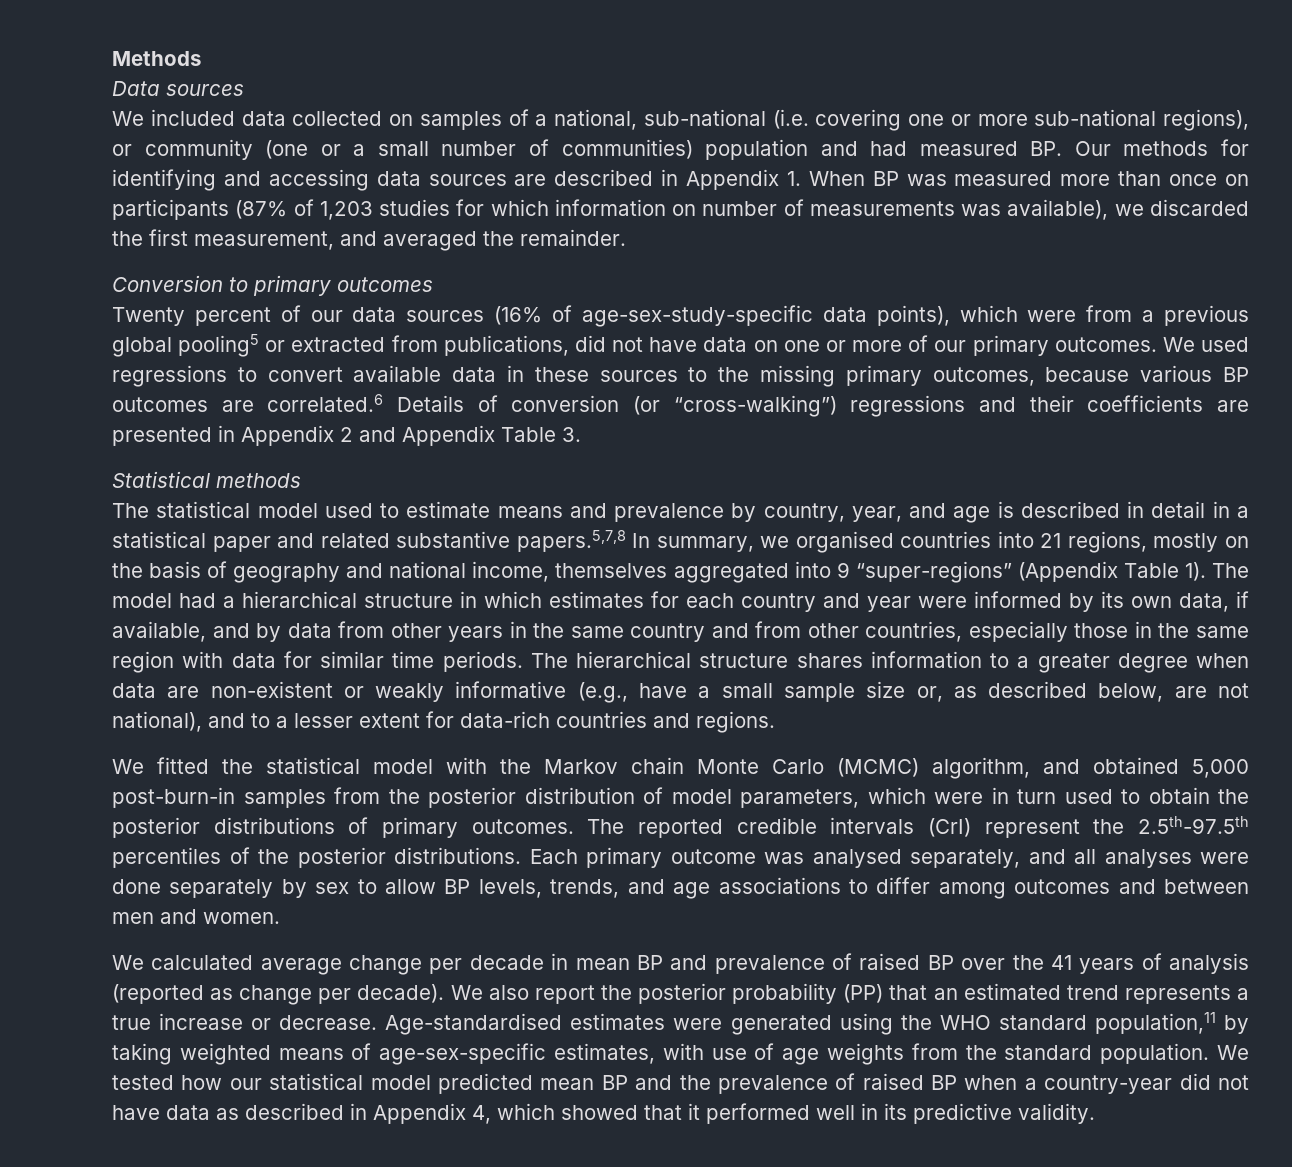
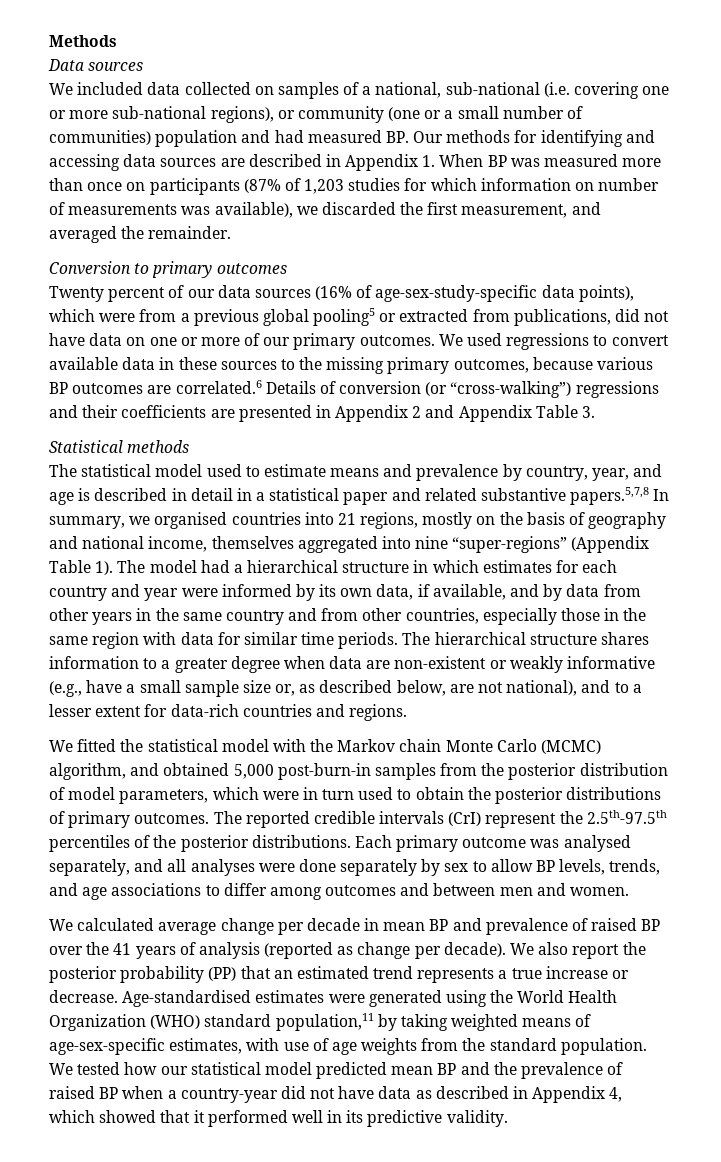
[836,562,850,578] 9 -> [415,536,449,549] nine
[939,1015,991,1030] WHO -> [517,990,618,1003] [49,1014,201,1031] World Health Organization (WHO)

